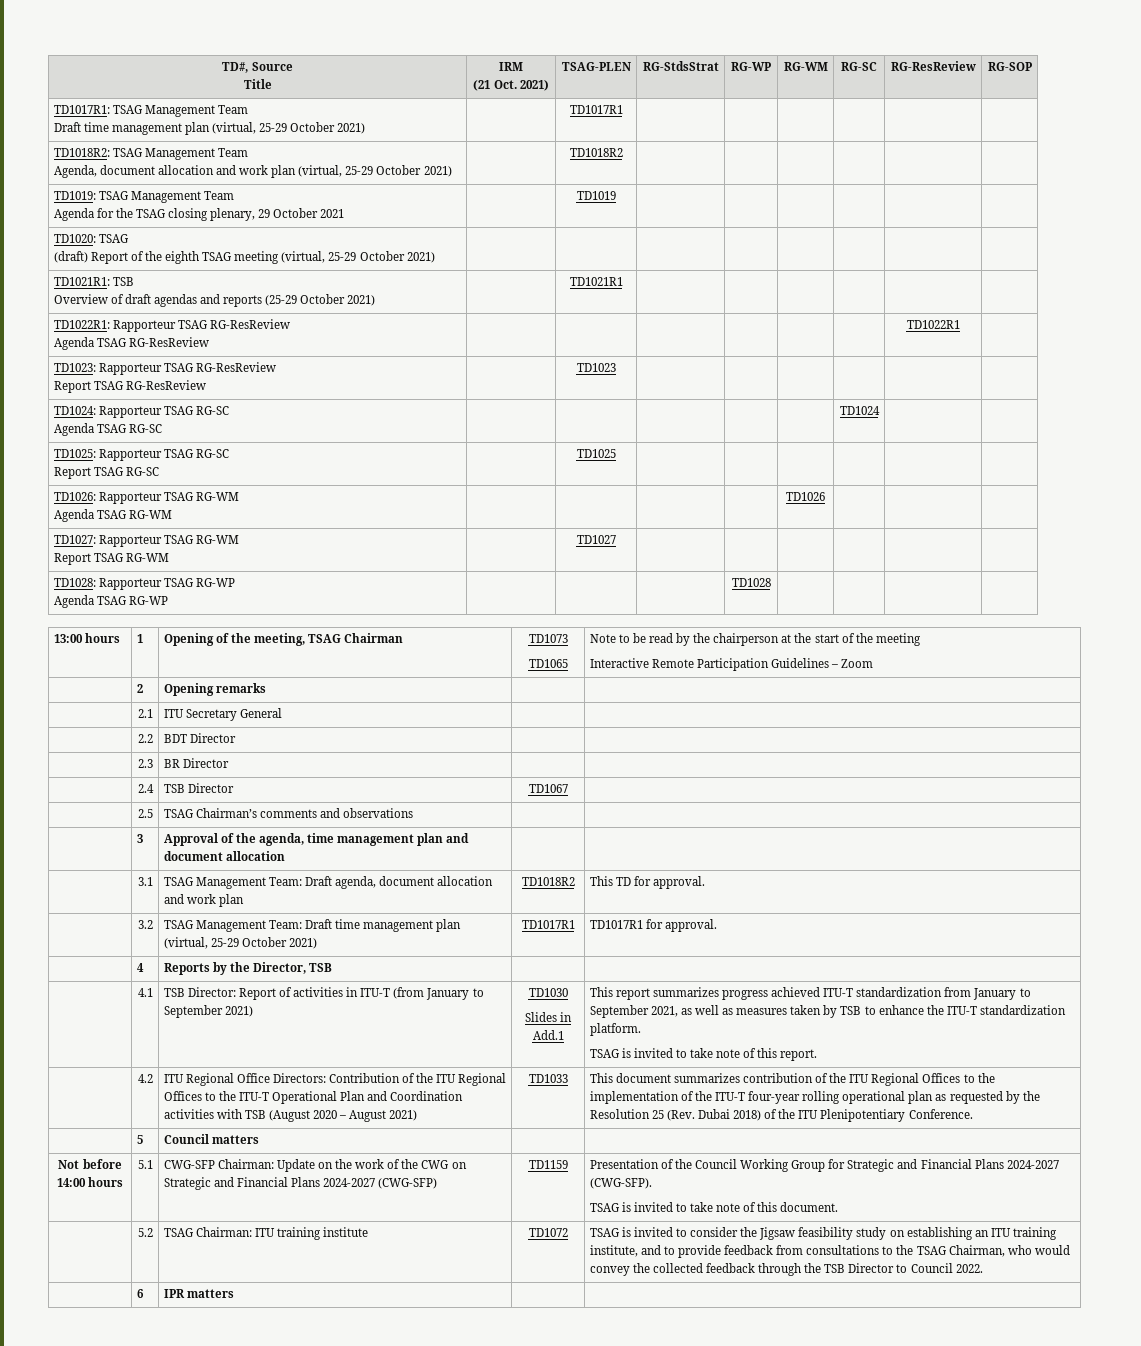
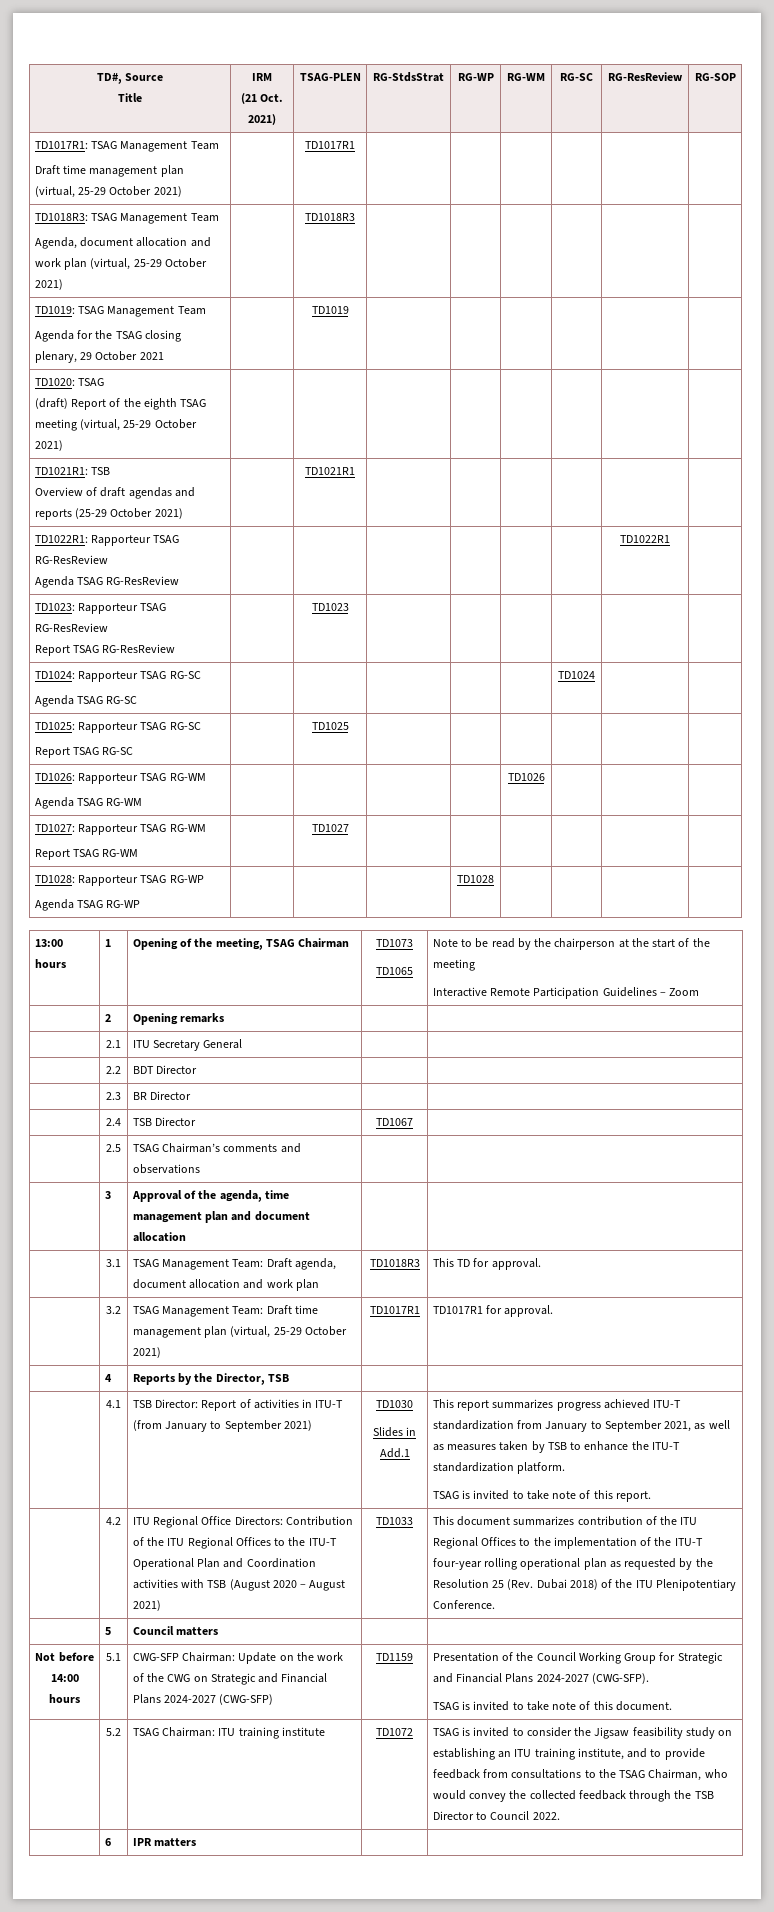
[53,148,110,157] TD1018R2: -> [34,213,88,221] TD1018R3:
[569,148,623,157] TD1018R2 -> [305,213,355,221] TD1018R3
[521,877,575,886] TD1018R2 -> [369,1259,420,1267] TD1018R3

